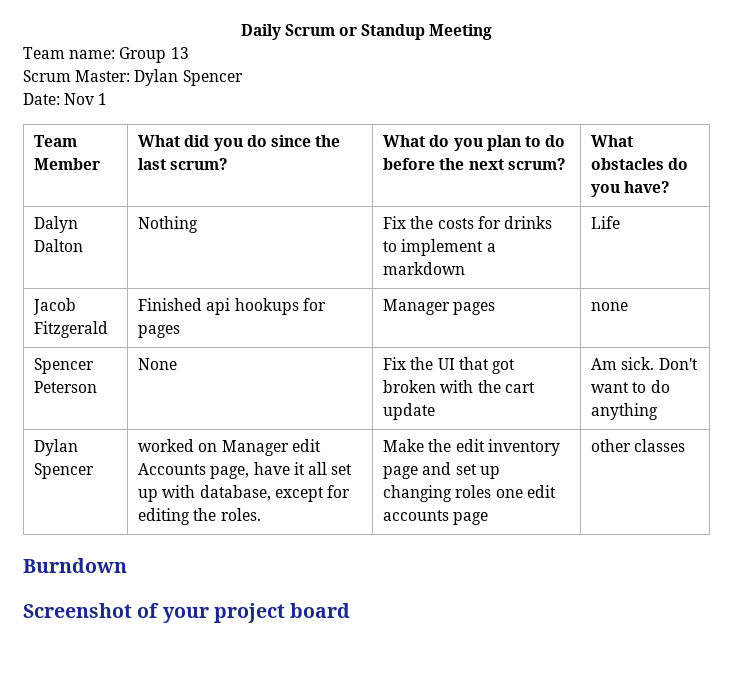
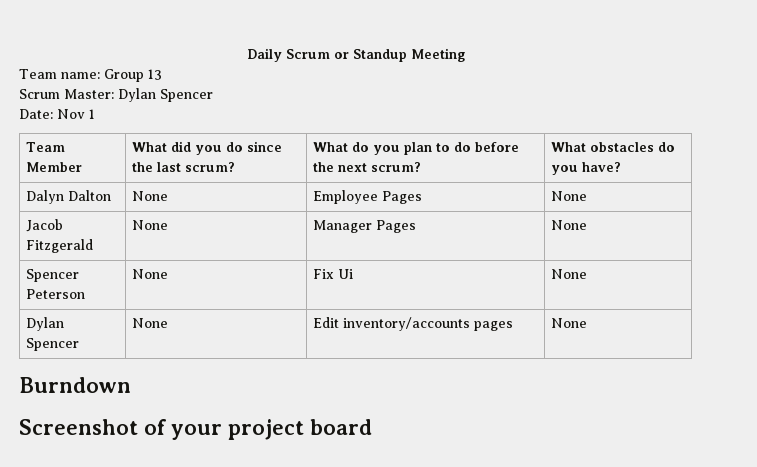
[138,216,199,233] [383,216,552,229] [383,239,496,256] [383,262,466,275] [591,216,621,229] [33,298,77,315] [34,321,109,338] [138,298,326,315] [138,325,181,338] [383,299,496,315] [591,302,629,311] Nothing | Fix the costs for drinks to implement a markdown | Life // Jacob Fitzgerald | Finished api hookups for pages | Manager pages | none -> [132,191,169,201] [313,190,423,204] [551,191,588,201] [26,219,64,232] [26,239,94,253] [132,220,169,230] [313,220,417,233] [551,220,588,230] None | Employee Pages | None // Jacob Fitzgerald | None | Manager Pages | None
[410,357,515,374] [383,380,535,393] [383,403,436,420] [591,357,698,370] [591,380,670,393] [591,403,659,420] [34,439,79,456] [34,463,95,479] [138,439,321,456] [138,462,353,479] [138,485,350,502] [138,508,261,525] [383,439,560,456] [383,462,500,479] [383,485,556,502] [383,510,489,525] [591,439,686,452] the UI that got broken with the cart update | Am sick. Don't want to do anything // Dylan Spencer | worked on Manager edit Accounts page, have it all set up with database, except for editing the roles. | Make the edit inventory page and set up changing roles one edit accounts page | other classes -> [338,269,354,279] [551,269,588,279] [26,317,65,331] [26,338,80,351] [132,318,169,328] [313,317,514,331] [551,318,588,328] Ui | None // Dylan Spencer | None | Edit inventory/accounts pages | None

